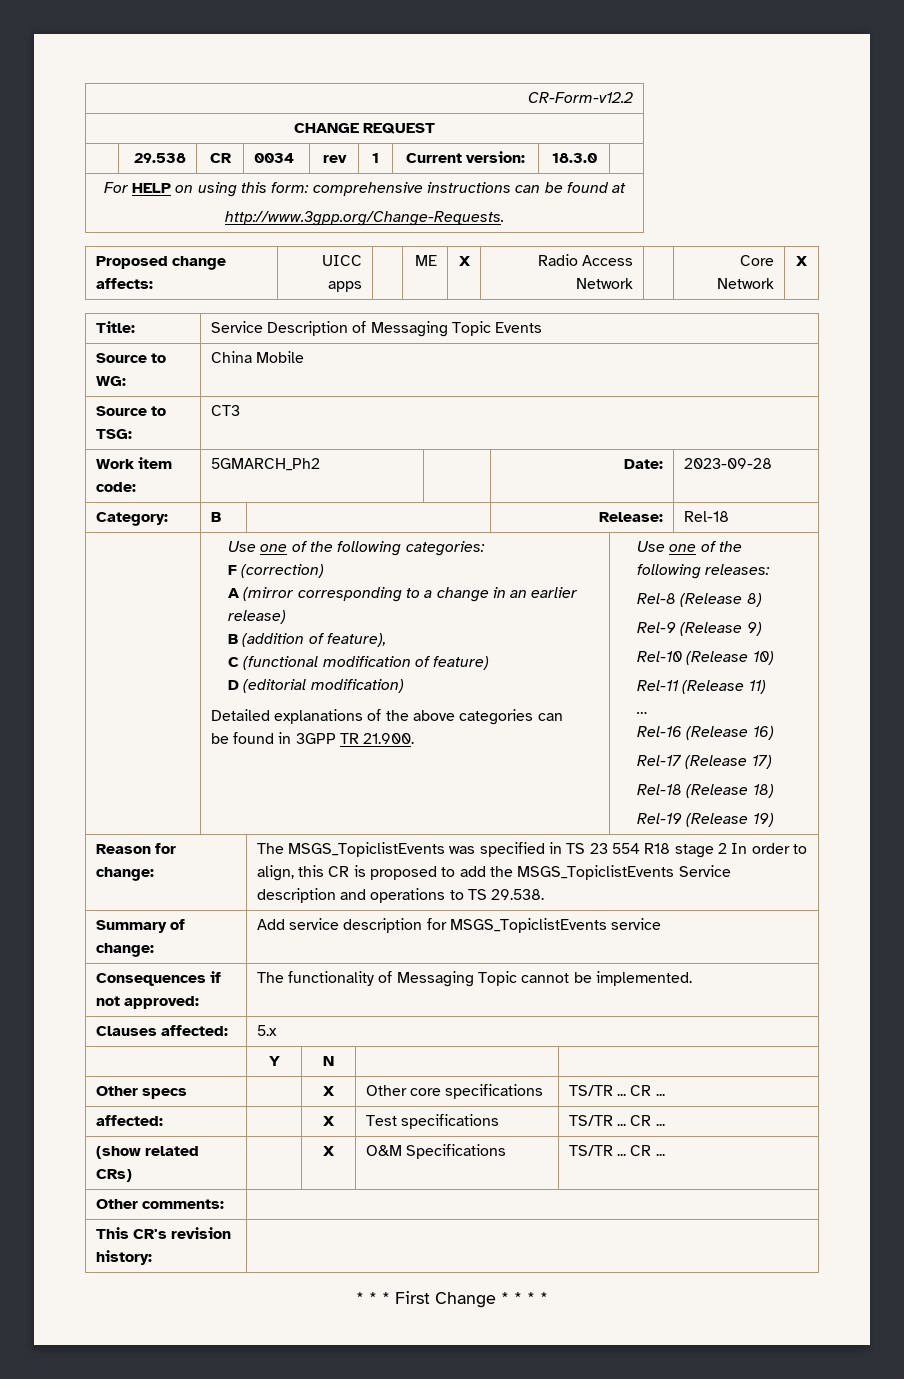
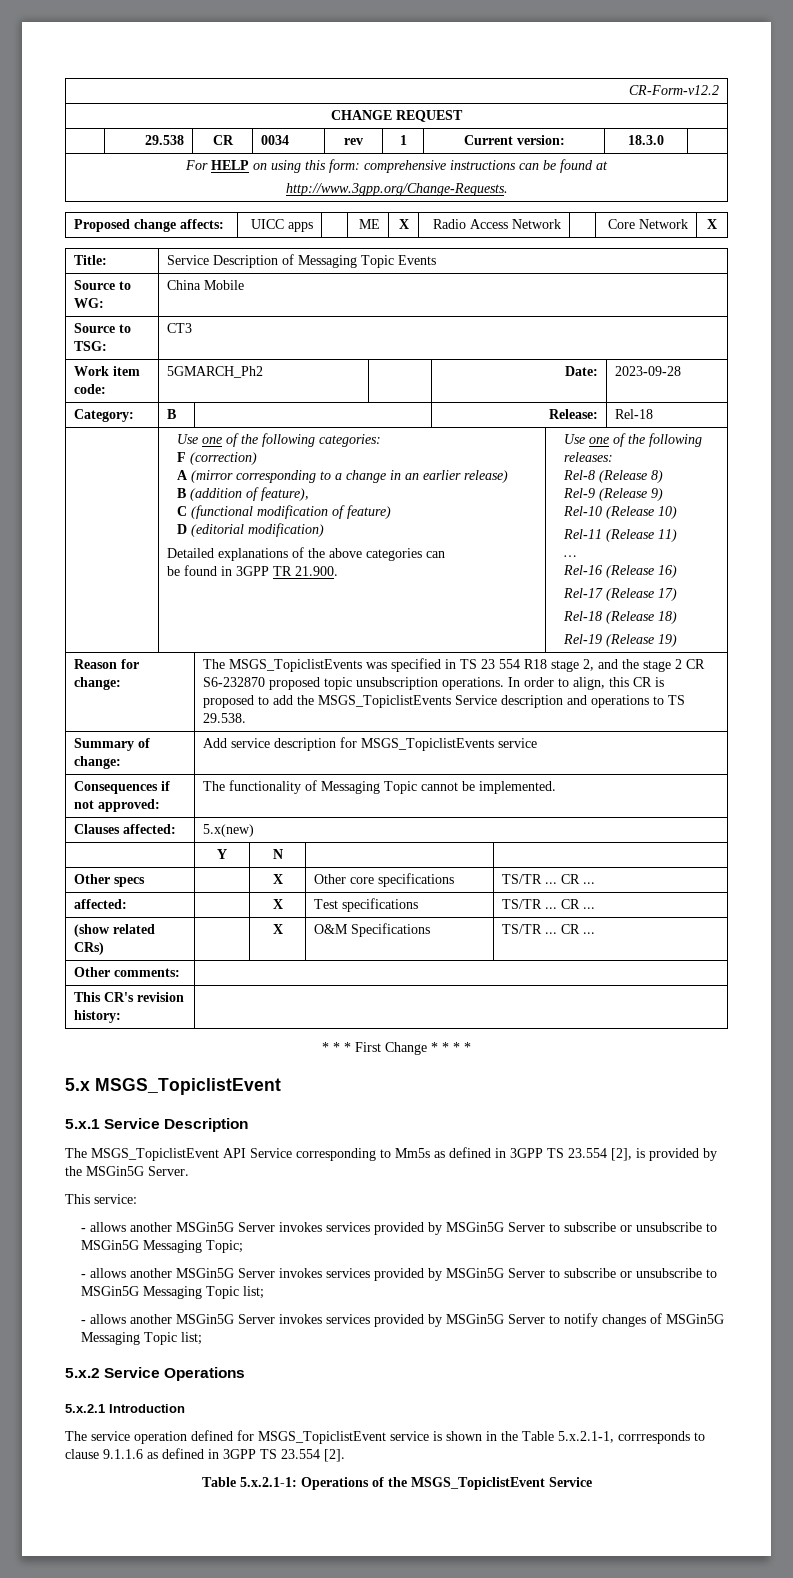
[717,843,727,854] 2 -> [583,659,706,672] [203,677,505,690] 2, and the stage 2 CR S6-232870 proposed topic unsubscription operations.
[256,1025,277,1036] 5.x -> [203,824,255,837] 5.x(new)
(548, 1298) none -> [65,1078,281,1095] [65,1118,249,1132] [65,1147,717,1161] [65,1166,189,1176] [65,1194,137,1204] [80,1222,717,1235] [80,1240,243,1253] [80,1268,717,1281] [80,1286,264,1299] [80,1313,724,1327] [80,1332,202,1345] [65,1367,246,1381] [65,1404,185,1413] [65,1430,705,1444] [65,1448,345,1462] [201,1477,592,1490] // 5.x MSGS_TopiclistEvent // 5.x.1 Service Description // The MSGS_TopiclistEvent API Service corresponding to Mm5s as defined in 3GPP TS 23.554 [2], is provided by the MSGin5G Server. // This service: // - allows another MSGin5G Server invokes services provided by MSGin5G Server to subscribe or unsubscribe to MSGin5G Messaging Topic; // - allows another MSGin5G Server invokes services provided by MSGin5G Server to subscribe or unsubscribe to MSGin5G Messaging Topic list; // - allows another MSGin5G Server invokes services provided by MSGin5G Server to notify changes of MSGin5G Messaging Topic list; // 5.x.2 Service Operations // 5.x.2.1 Introduction // The service operation defined for MSGS_TopiclistEvent service is shown in the Table 5.x.2.1-1, corrresponds to clause 9.1.1.6 as defined in 3GPP TS 23.554 [2]. // Table 5.x.2.1-1: Operations of the MSGS_TopiclistEvent Service

